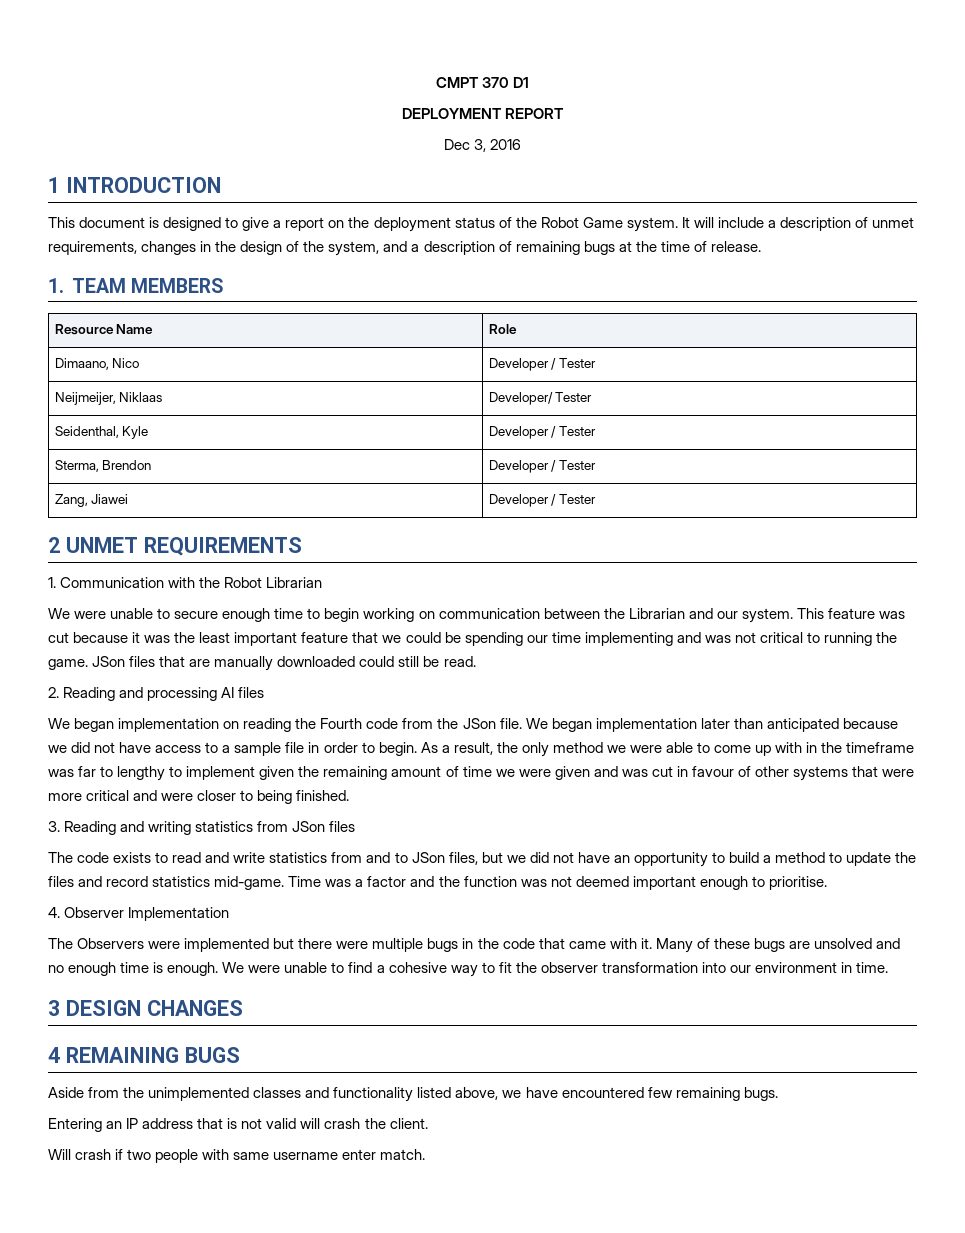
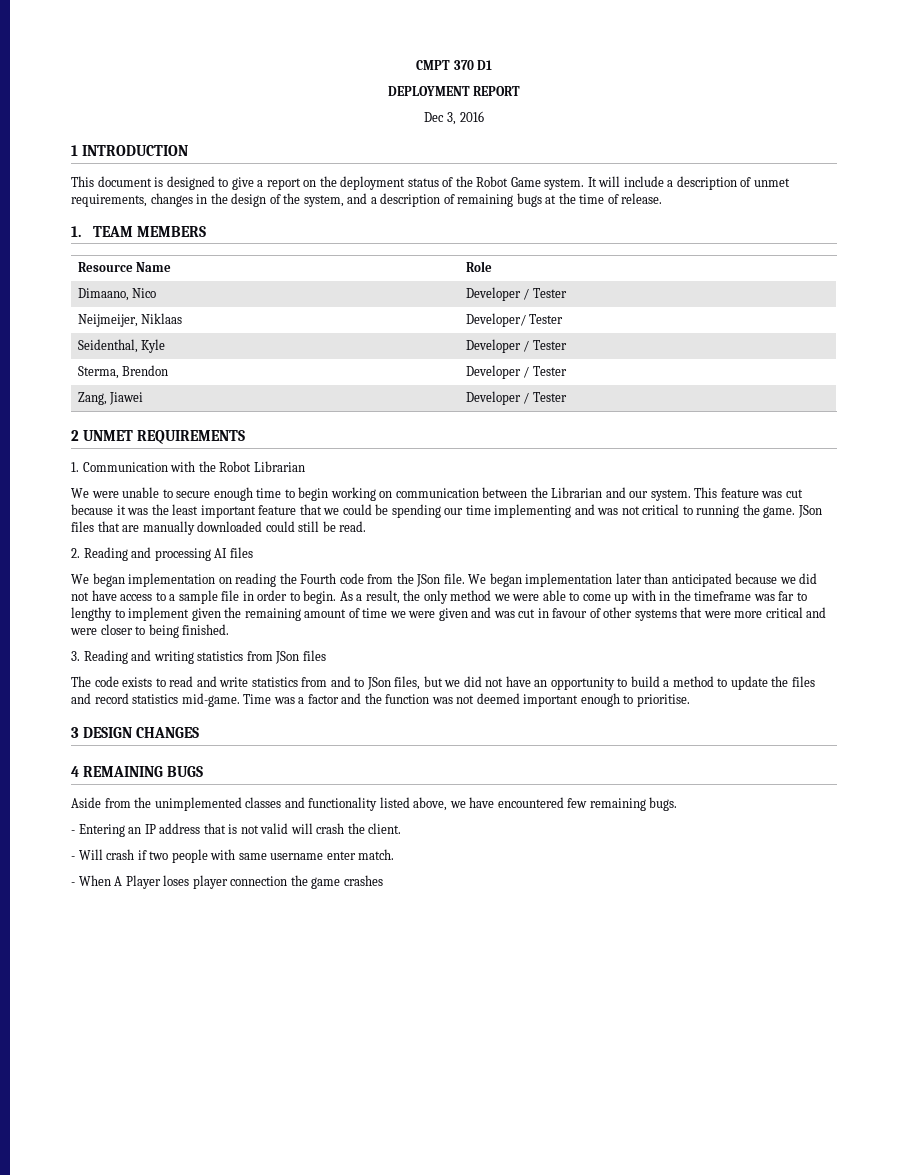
[48,907,230,921] [48,938,901,953] [48,962,889,977] // 4. Observer Implementation // The Observers were implemented but there were multiple bugs in the code that came with it. Many of these bugs are unsolved and no enough time is enough. We were unable to find a cohesive way to fit the observer transformation into our environment in time. -> (690, 700) none
(778, 1094) none -> [71,830,75,834] -
(428, 1123) none -> [71,856,75,860] -
(426, 1154) none -> [71,875,383,889] // - When A Player loses player connection the game crashes

